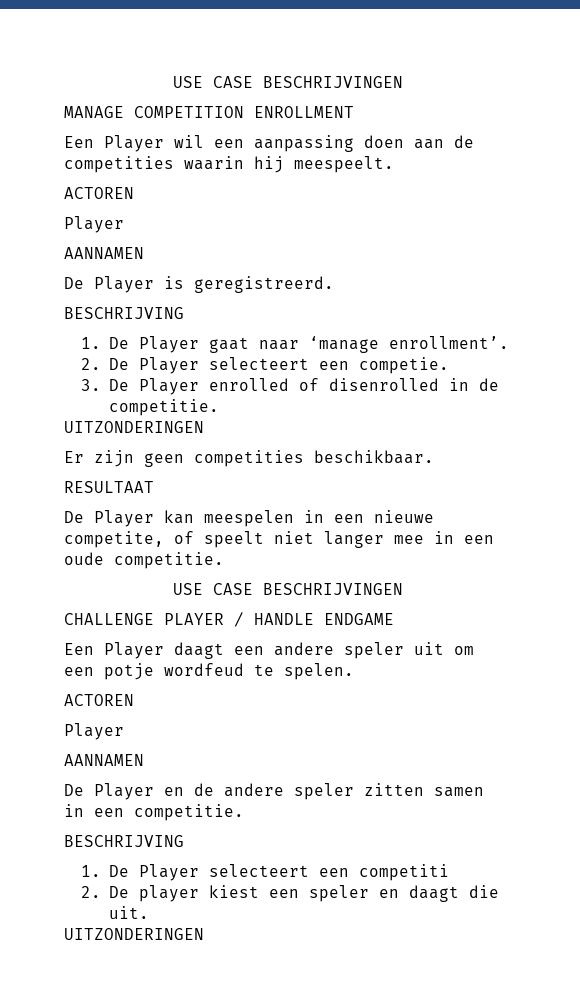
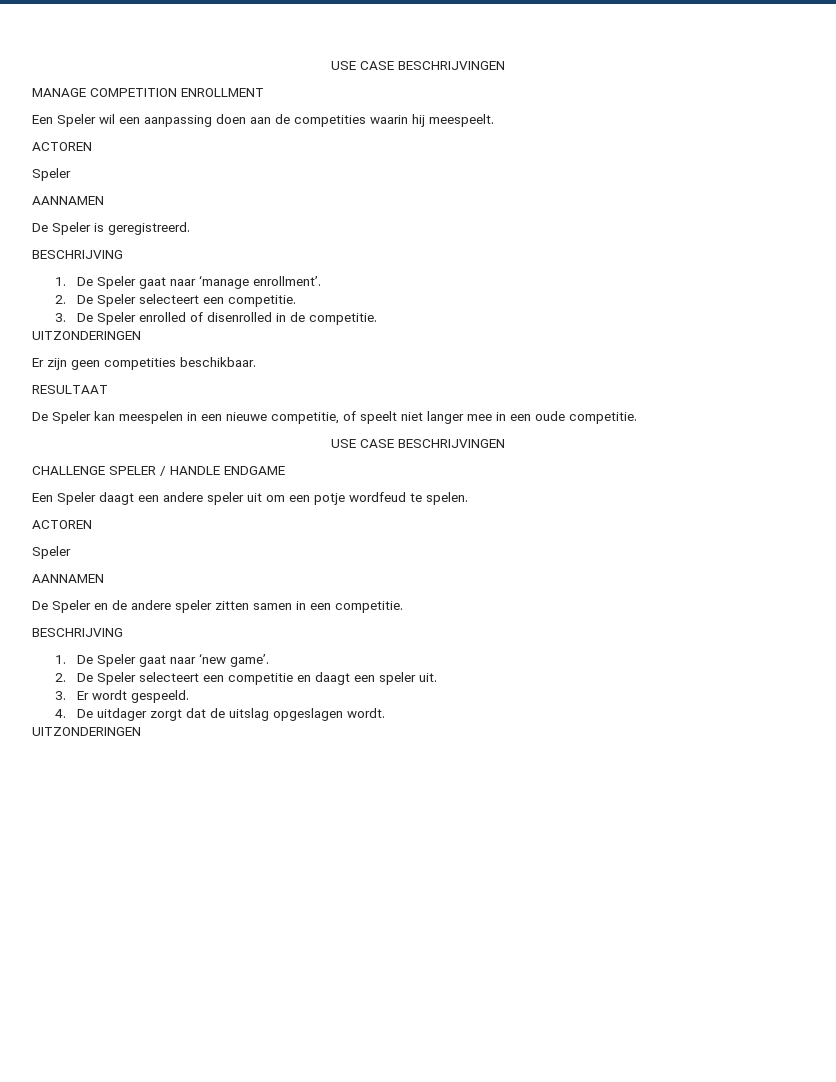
[104,135,164,152] Player -> [57,114,96,127] Speler
[64,216,124,233] [64,247,144,259] [64,276,154,293] Player // AANNAMEN // De Player -> [32,168,71,181] [32,196,104,205] [32,222,91,235] Speler // AANNAMEN // De Speler
[139,336,200,353] Player -> [97,276,137,289] Speler
[139,357,450,374] Player selecteert een competie. -> [97,294,297,307] Speler selecteert een competitie.
[139,378,200,395] Player -> [97,312,137,325] Speler
[94,510,154,527] Player -> [52,411,91,424] Speler
[64,531,164,548] competite, -> [271,412,339,424] competitie,
[164,613,224,625] PLAYER -> [109,466,156,475] SPELER
[104,642,164,659] Player -> [57,492,96,505] Speler
[64,723,124,740] [64,754,144,766] [64,783,154,800] Player // AANNAMEN // De Player -> [32,546,71,559] [32,574,104,583] [32,600,91,613] Speler // AANNAMEN // De Speler
[139,864,450,881] [81,885,500,902] [109,906,150,919] Player selecteert een competiti // 2. De player kiest een speler en daagt die uit. -> [97,653,270,667] [54,672,438,685] [54,690,190,703] [54,708,386,721] Speler gaat naar ‘new game’. // 2. De Speler selecteert een competitie en daagt een speler uit. // 3. Er wordt gespeeld. // 4. De uitdager zorgt dat de uitslag opgeslagen wordt.

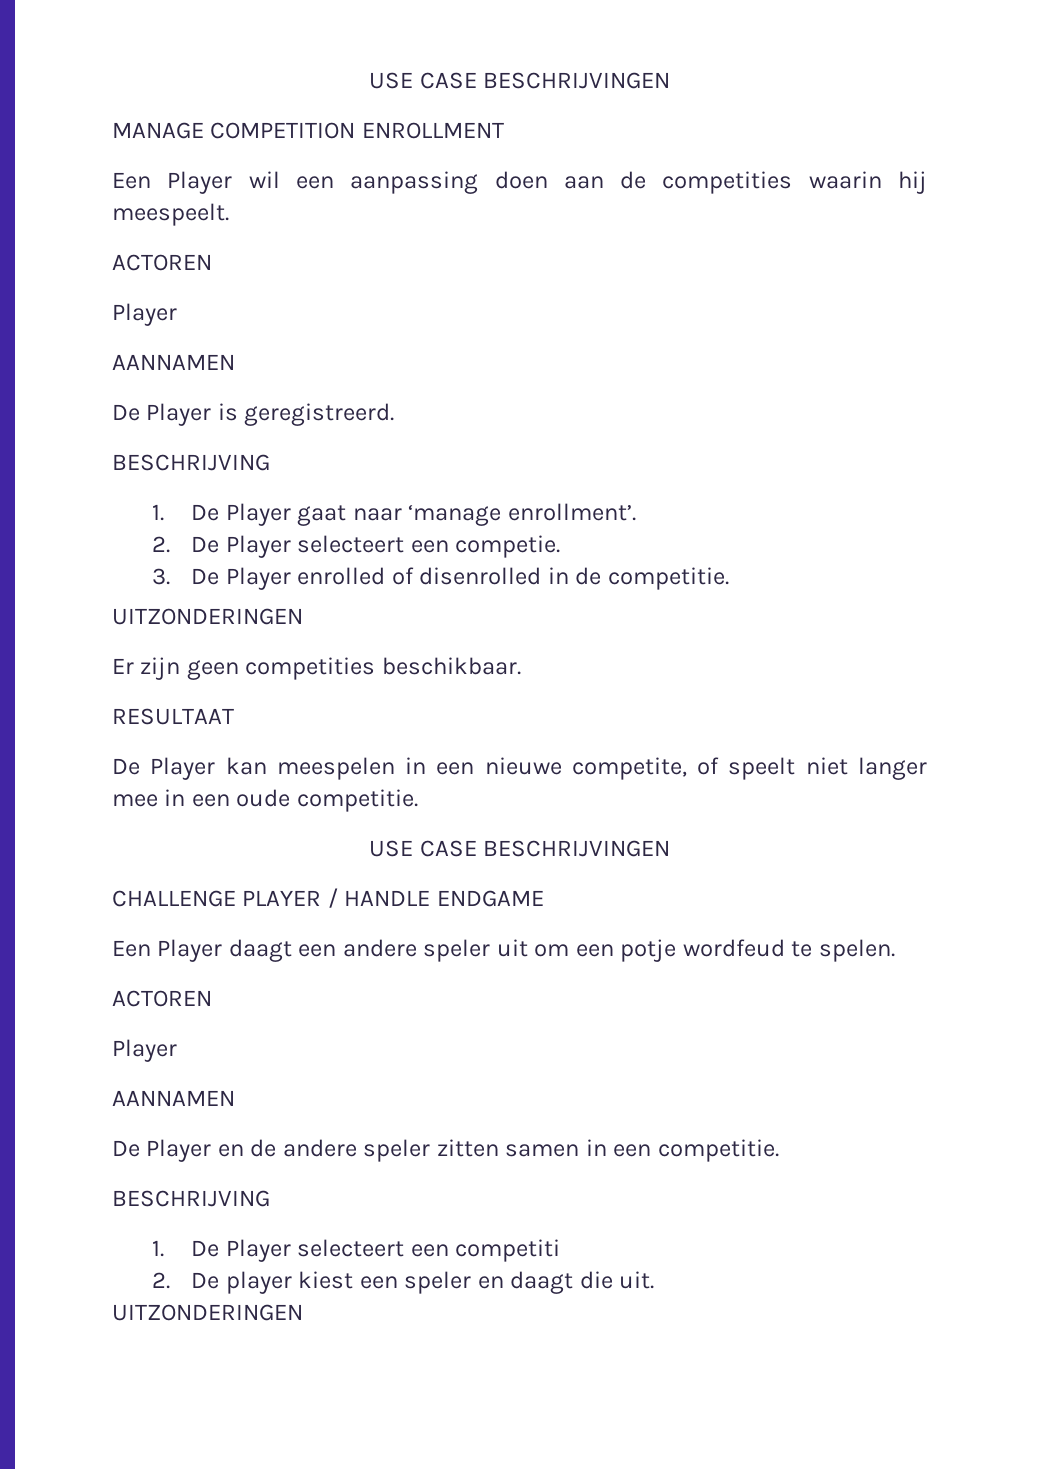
[57,114,96,127] Speler -> [167,171,233,194] Player
[32,168,71,181] [32,196,104,205] [32,222,91,235] Speler // AANNAMEN // De Speler -> [112,303,177,326] [112,354,235,370] [112,403,212,426] Player // AANNAMEN // De Player
[97,276,137,289] Speler -> [225,503,291,526] Player
[97,294,297,307] Speler selecteert een competitie. -> [225,535,561,558] Player selecteert een competie.
[97,312,137,325] Speler -> [225,567,291,590] Player
[52,411,91,424] Speler -> [150,757,216,780] Player
[271,412,339,424] competitie, -> [571,757,687,780] competite,
[109,466,156,475] SPELER -> [242,890,322,906] PLAYER
[57,492,96,505] Speler -> [157,939,223,962] Player
[32,546,71,559] [32,574,104,583] [32,600,91,613] Speler // AANNAMEN // De Speler -> [112,1039,177,1062] [112,1090,235,1106] [112,1139,212,1162] Player // AANNAMEN // De Player
[97,653,270,667] [54,672,438,685] [54,690,190,703] [54,708,386,721] Speler gaat naar ‘new game’. // 2. De Speler selecteert een competitie en daagt een speler uit. // 3. Er wordt gespeeld. // 4. De uitdager zorgt dat de uitslag opgeslagen wordt. -> [225,1239,561,1262] [151,1271,655,1294] Player selecteert een competiti // 2. De player kiest een speler en daagt die uit.

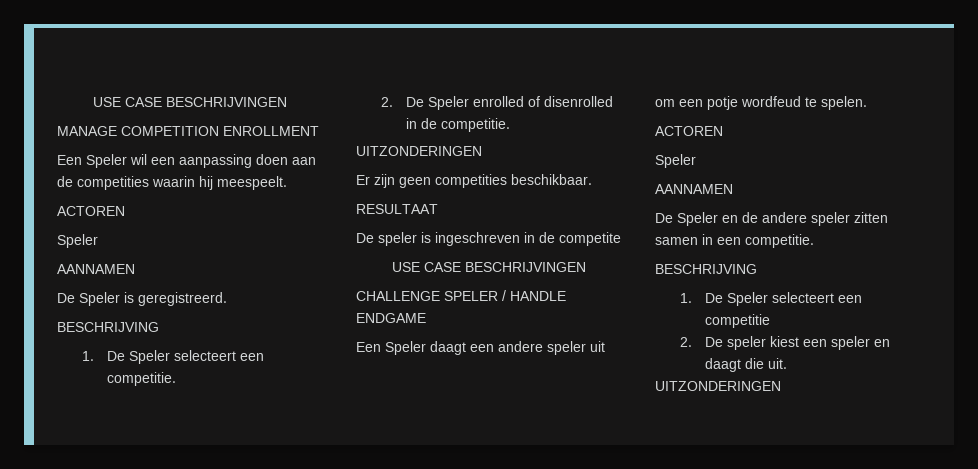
[167,171,233,194] Player -> [86,154,127,168] Speler
[112,303,177,326] [112,354,235,370] [112,403,212,426] Player // AANNAMEN // De Player -> [57,234,98,248] [57,264,135,274] [57,292,120,306] Speler // AANNAMEN // De Speler
[225,503,636,526] [151,535,561,558] [151,567,291,590] Player gaat naar ‘manage enrollment’. // 2. De Player selecteert een competie. // 3. De Player -> [128,350,264,364] [106,372,176,386] [380,96,469,110] Speler selecteert een competitie. // 2. De Speler
[150,757,927,780] [112,789,418,812] Player kan meespelen in een nieuwe competite, of speelt niet langer mee in een oude competitie. -> [378,232,621,246] speler is ingeschreven in de competite
[242,890,322,906] PLAYER -> [444,291,498,301] SPELER
[157,939,223,962] Player -> [385,341,426,355] Speler
[112,1039,177,1062] [112,1090,235,1106] [112,1139,212,1162] Player // AANNAMEN // De Player -> [655,154,696,168] [655,184,733,194] [655,212,718,226] Speler // AANNAMEN // De Speler
[225,1239,561,1262] [151,1271,292,1294] Player selecteert een competiti // 2. De player -> [726,292,862,306] [704,314,770,328] [679,336,766,350] Speler selecteert een competitie // 2. De speler

